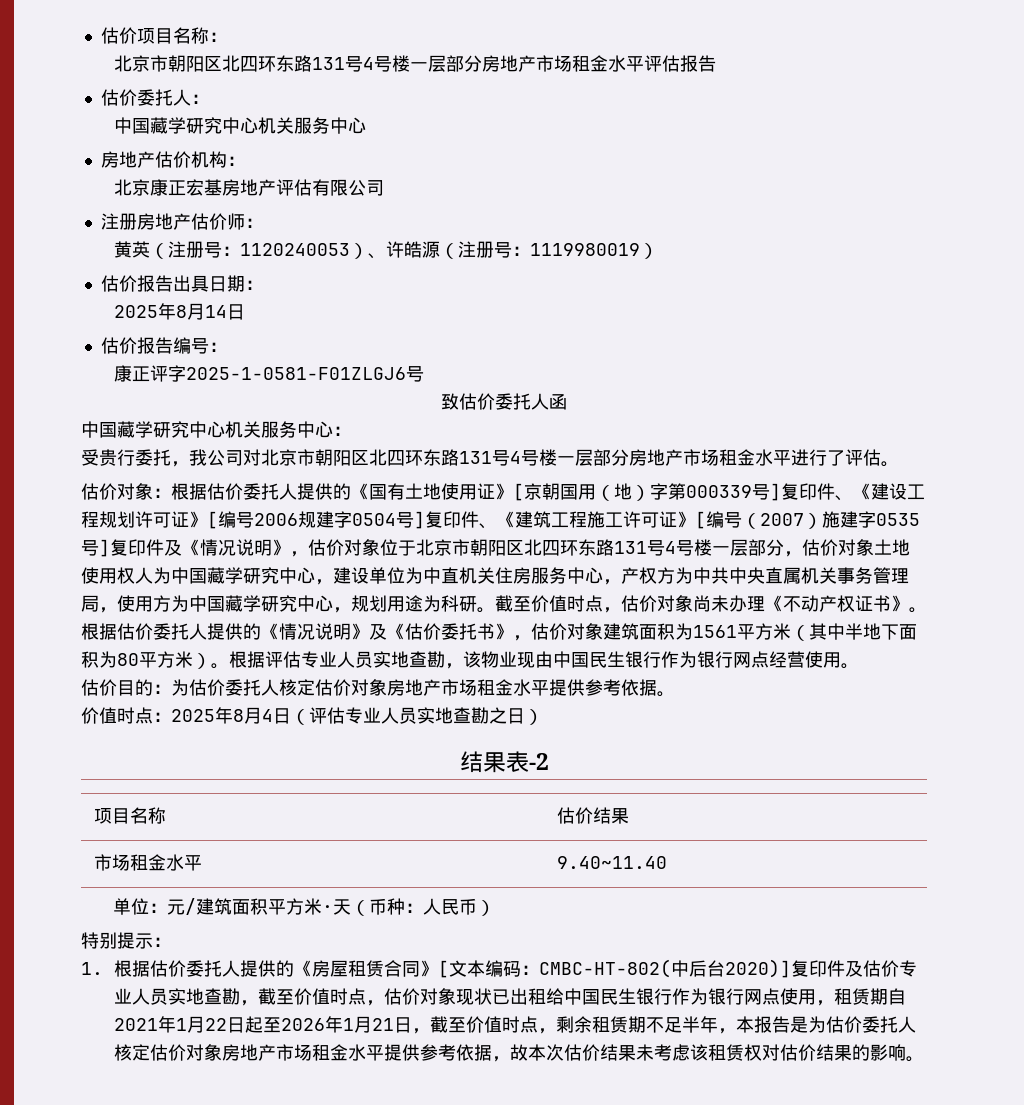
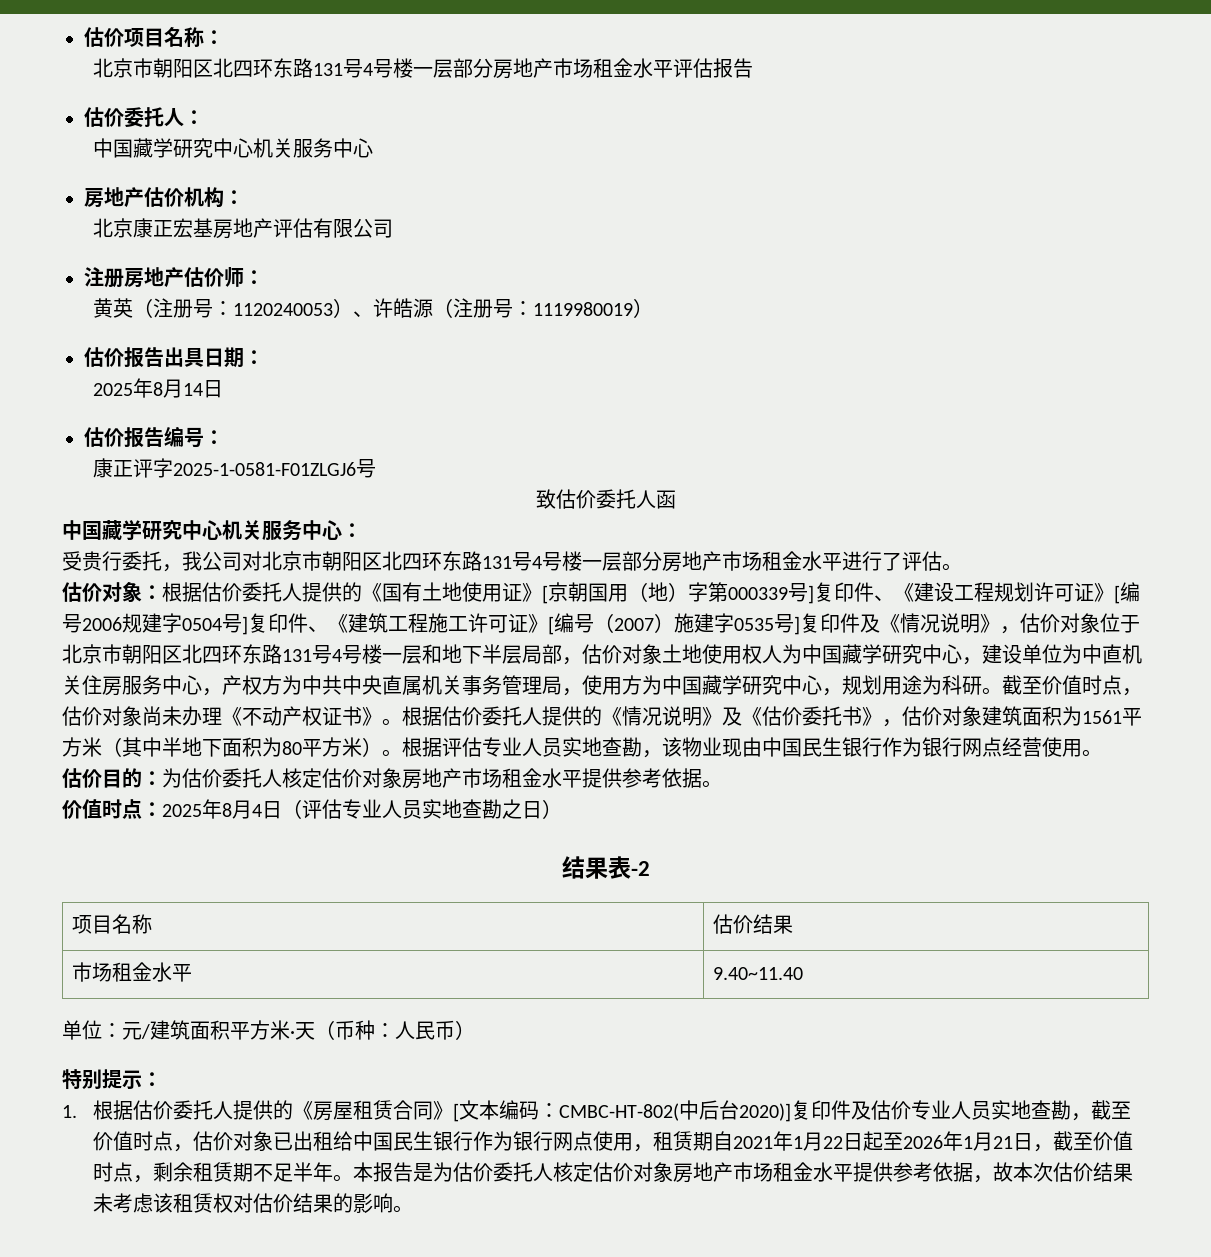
[748,539,784,556] 部分 -> [422,644,562,664] 和地下半层局部
[455,988,492,1005] 现状 -> (274, 1141) none
[717,1028,736,1034] ， -> [333,1174,354,1182] 。

